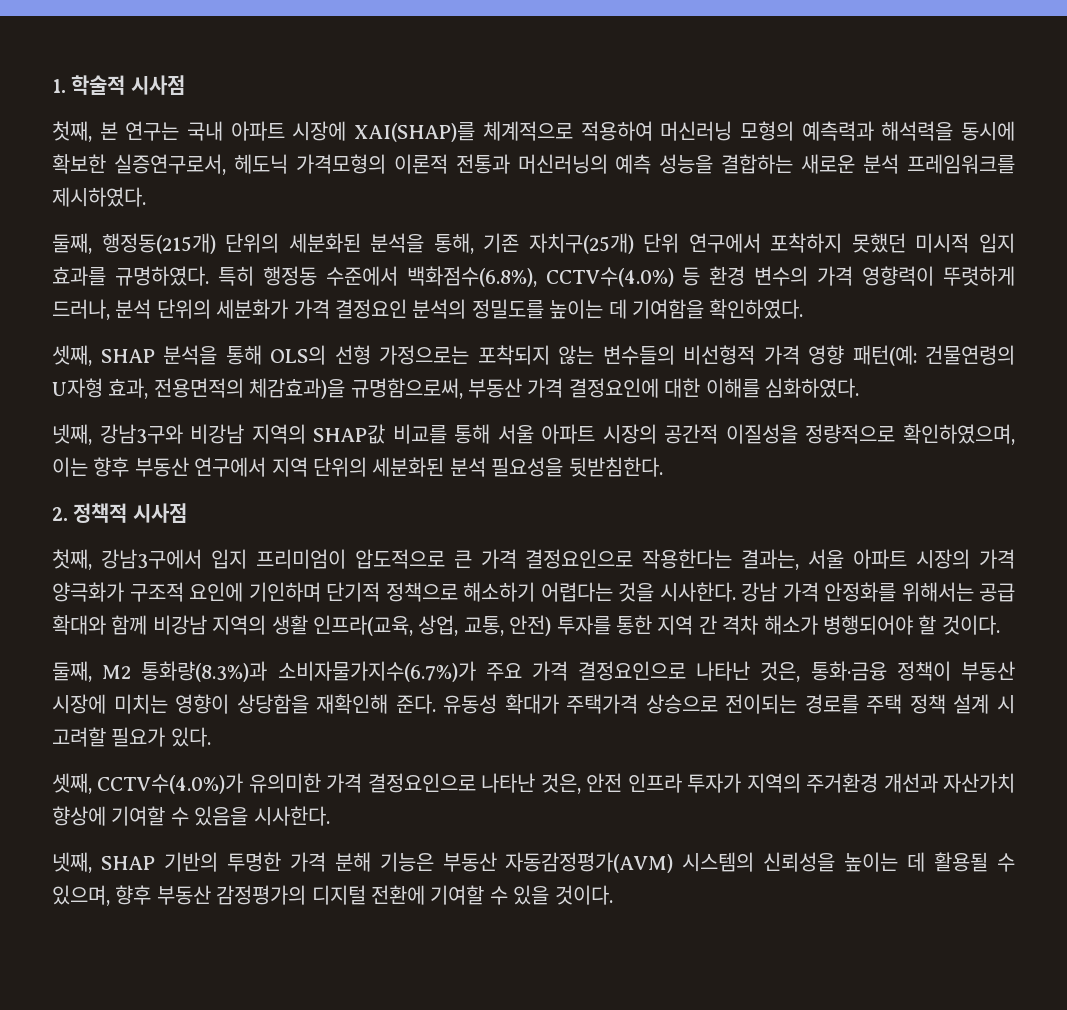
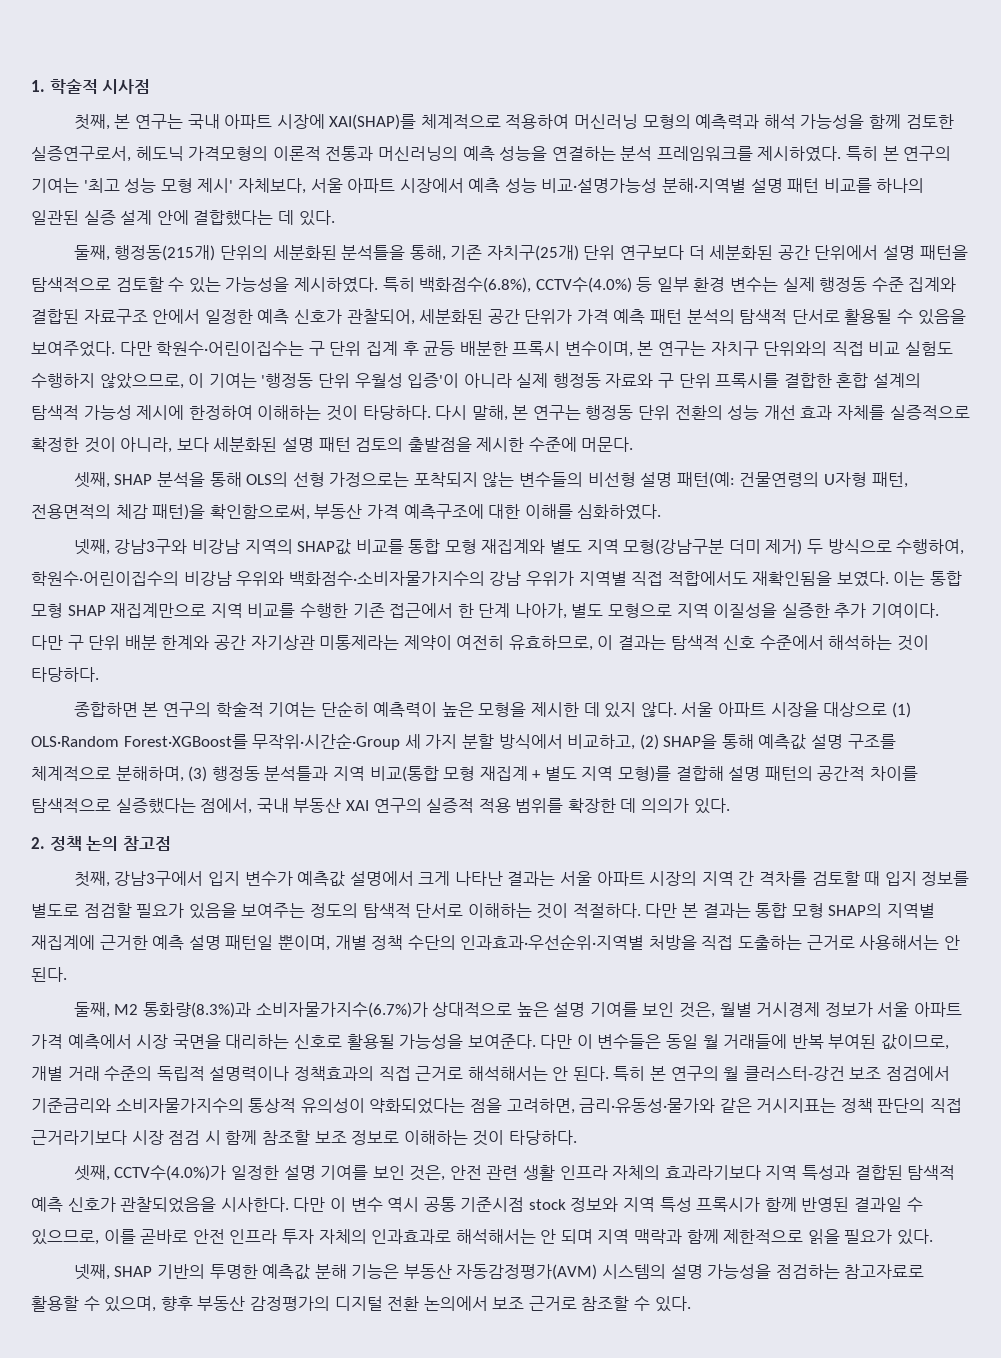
[881,121,1016,141] [52,154,106,174] 해석력을 동시에 확보한 -> [763,114,954,129] 해석 가능성을 함께 검토한
[721,154,856,174] 결합하는 새로운 -> [551,146,616,161] 연결하는
(146, 197) none -> [846,146,952,161] [31,178,925,194] [31,210,335,226] 특히 본 연구의 기여는 '최고 성능 모형 제시' 자체보다, 서울 아파트 시장에서 예측 성능 비교·설명가능성 분해·지역별 설명 패턴 비교를 하나의 일관된 실증 설계 안에 결합했다는 데 있다.
[370,233,425,253] 분석을 -> [341,245,406,260] 분석틀을
[688,233,1016,253] [52,266,1015,287] [52,299,804,320] 연구에서 포착하지 못했던 미시적 입지 효과를 규명하였다. 특히 행정동 수준에서 백화점수(6.8%), CCTV수(4.0%) 등 환경 변수의 가격 영향력이 뚜렷하게 드러나, 분석 단위의 세분화가 가격 결정요인 분석의 정밀도를 높이는 데 기여함을 확인하였다. -> [620,245,968,260] [31,277,957,293] [31,309,966,325] [31,341,954,357] [31,373,922,389] [31,405,970,421] [31,437,634,453] 연구보다 더 세분화된 공간 단위에서 설명 패턴을 탐색적으로 검토할 수 있는 가능성을 제시하였다. 특히 백화점수(6.8%), CCTV수(4.0%) 등 일부 환경 변수는 실제 행정동 수준 집계와 결합된 자료구조 안에서 일정한 예측 신호가 관찰되어, 세분화된 공간 단위가 가격 예측 패턴 분석의 탐색적 단서로 활용될 수 있음을 보여주었다. 다만 학원수·어린이집수는 구 단위 집계 후 균등 배분한 프록시 변수이며, 본 연구는 자치구 단위와의 직접 비교 실험도 수행하지 않았으므로, 이 기여는 '행정동 단위 우월성 입증'이 아니라 실제 행정동 자료와 구 단위 프록시를 결합한 혼합 설계의 탐색적 가능성 제시에 한정하여 이해하는 것이 타당하다. 다시 말해, 본 연구는 행정동 단위 전환의 성능 개선 효과 자체를 실증적으로 확정한 것이 아니라, 보다 세분화된 설명 패턴 검토의 출발점을 제시한 수준에 머문다.
[683,345,1015,366] [52,378,463,399] 비선형적 가격 영향 패턴(예: 건물연령의 U자형 효과, 전용면적의 체감효과)을 규명함으로써, -> [587,472,908,488] [31,504,310,520] 비선형 설명 패턴(예: 건물연령의 U자형 패턴, 전용면적의 체감 패턴)을 확인함으로써,
[568,378,659,398] 결정요인에 -> [403,504,484,519] 예측구조에
[454,424,1016,445] [52,457,663,477] [52,503,187,523] [52,549,1015,570] [52,582,1015,602] [52,615,1000,636] [52,661,1015,682] [52,694,1015,714] [52,727,211,747] [52,773,1015,794] [52,806,330,826] 통해 서울 아파트 시장의 공간적 이질성을 정량적으로 확인하였으며, 이는 향후 부동산 연구에서 지역 단위의 세분화된 분석 필요성을 뒷받침한다. // 2. 정책적 시사점 // 첫째, 강남3구에서 입지 프리미엄이 압도적으로 큰 가격 결정요인으로 작용한다는 결과는, 서울 아파트 시장의 가격 양극화가 구조적 요인에 기인하며 단기적 정책으로 해소하기 어렵다는 것을 시사한다. 강남 가격 안정화를 위해서는 공급 확대와 함께 비강남 지역의 생활 인프라(교육, 상업, 교통, 안전) 투자를 통한 지역 간 격차 해소가 병행되어야 할 것이다. // 둘째, M2 통화량(8.3%)과 소비자물가지수(6.7%)가 주요 가격 결정요인으로 나타난 것은, 통화·금융 정책이 부동산 시장에 미치는 영향이 상당함을 재확인해 준다. 유동성 확대가 주택가격 상승으로 전이되는 경로를 주택 정책 설계 시 고려할 필요가 있다. // 셋째, CCTV수(4.0%)가 유의미한 가격 결정요인으로 나타난 것은, 안전 인프라 투자가 지역의 주거환경 개선과 자산가치 향상에 기여할 수 있음을 시사한다. -> [408,539,965,555] [31,571,963,587] [31,603,940,619] [31,635,930,651] [31,667,99,682] [73,701,911,718] [31,733,896,750] [31,766,919,782] [31,798,730,814] [31,836,171,851] [73,871,970,887] [31,903,936,919] [31,934,960,951] [31,967,67,982] [73,1002,962,1018] [31,1034,950,1050] [31,1066,951,1081] [31,1098,963,1114] [31,1130,577,1146] [73,1165,956,1181] [31,1197,923,1213] [31,1229,934,1245] 통합 모형 재집계와 별도 지역 모형(강남구분 더미 제거) 두 방식으로 수행하여, 학원수·어린이집수의 비강남 우위와 백화점수·소비자물가지수의 강남 우위가 지역별 직접 적합에서도 재확인됨을 보였다. 이는 통합 모형 SHAP 재집계만으로 지역 비교를 수행한 기존 접근에서 한 단계 나아가, 별도 모형으로 지역 이질성을 실증한 추가 기여이다. 다만 구 단위 배분 한계와 공간 자기상관 미통제라는 제약이 여전히 유효하므로, 이 결과는 탐색적 신호 수준에서 해석하는 것이 타당하다. // 종합하면 본 연구의 학술적 기여는 단순히 예측력이 높은 모형을 제시한 데 있지 않다. 서울 아파트 시장을 대상으로 (1) OLS·Random Forest·XGBoost를 무작위·시간순·Group 세 가지 분할 방식에서 비교하고, (2) SHAP을 통해 예측값 설명 구조를 체계적으로 분해하며, (3) 행정동 분석틀과 지역 비교(통합 모형 재집계 + 별도 지역 모형)를 결합해 설명 패턴의 공간적 차이를 탐색적으로 실증했다는 점에서, 국내 부동산 XAI 연구의 실증적 적용 범위를 확장한 데 의의가 있다. // 2. 정책 논의 참고점 // 첫째, 강남3구에서 입지 변수가 예측값 설명에서 크게 나타난 결과는 서울 아파트 시장의 지역 간 격차를 검토할 때 입지 정보를 별도로 점검할 필요가 있음을 보여주는 정도의 탐색적 단서로 이해하는 것이 적절하다. 다만 본 결과는 통합 모형 SHAP의 지역별 재집계에 근거한 예측 설명 패턴일 뿐이며, 개별 정책 수단의 인과효과·우선순위·지역별 처방을 직접 도출하는 근거로 사용해서는 안 된다. // 둘째, M2 통화량(8.3%)과 소비자물가지수(6.7%)가 상대적으로 높은 설명 기여를 보인 것은, 월별 거시경제 정보가 서울 아파트 가격 예측에서 시장 국면을 대리하는 신호로 활용될 가능성을 보여준다. 다만 이 변수들은 동일 월 거래들에 반복 부여된 값이므로, 개별 거래 수준의 독립적 설명력이나 정책효과의 직접 근거로 해석해서는 안 된다. 특히 본 연구의 월 클러스터-강건 보조 점검에서 기준금리와 소비자물가지수의 통상적 유의성이 약화되었다는 점을 고려하면, 금리·유동성·물가와 같은 거시지표는 정책 판단의 직접 근거라기보다 시장 점검 시 함께 참조할 보조 정보로 이해하는 것이 타당하다. // 셋째, CCTV수(4.0%)가 일정한 설명 기여를 보인 것은, 안전 관련 생활 인프라 자체의 효과라기보다 지역 특성과 결합된 탐색적 예측 신호가 관찰되었음을 시사한다. 다만 이 변수 역시 공통 기준시점 stock 정보와 지역 특성 프록시가 함께 반영된 결과일 수 있으므로, 이를 곧바로 안전 인프라 투자 자체의 인과효과로 해석해서는 안 되며 지역 맥락과 함께 제한적으로 읽을 필요가 있다.
[289,852,326,872] 가격 -> [262,1264,311,1280] 예측값
[763,852,989,872] 신뢰성을 높이는 데 활용될 -> [670,1264,925,1279] [31,1296,79,1312] 설명 가능성을 점검하는 참고자료로 활용할
[371,885,613,905] 전환에 기여할 수 있을 것이다. -> [387,1296,691,1312] 전환 논의에서 보조 근거로 참조할 수 있다.

